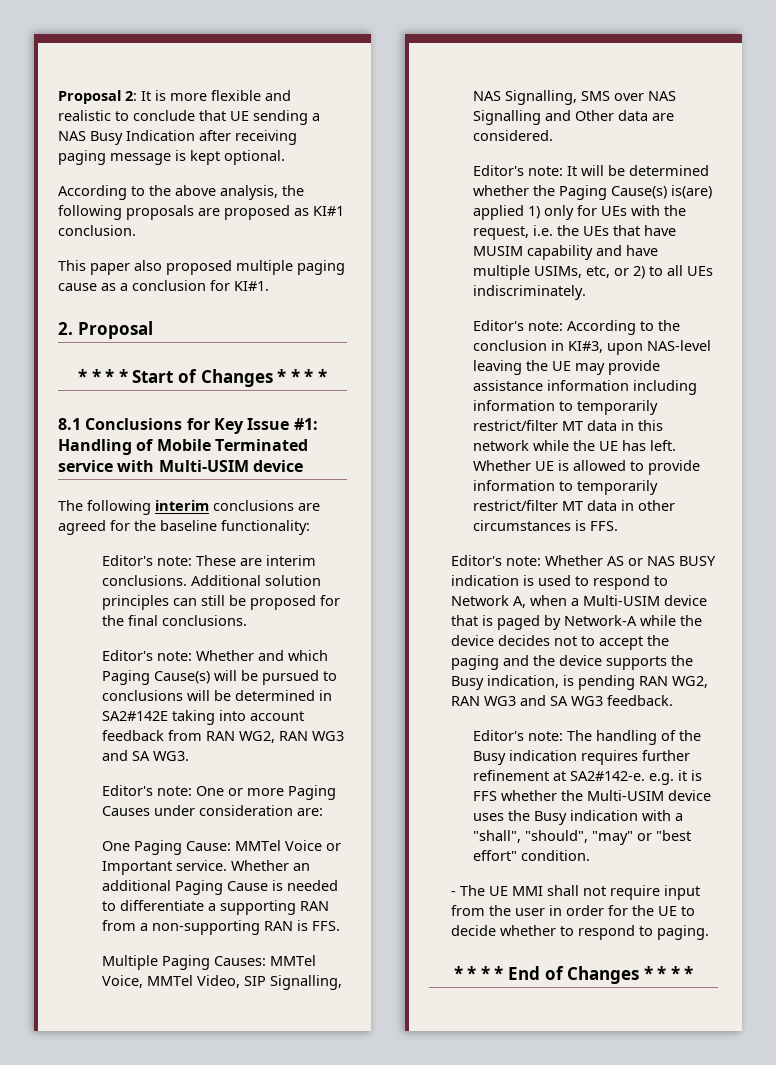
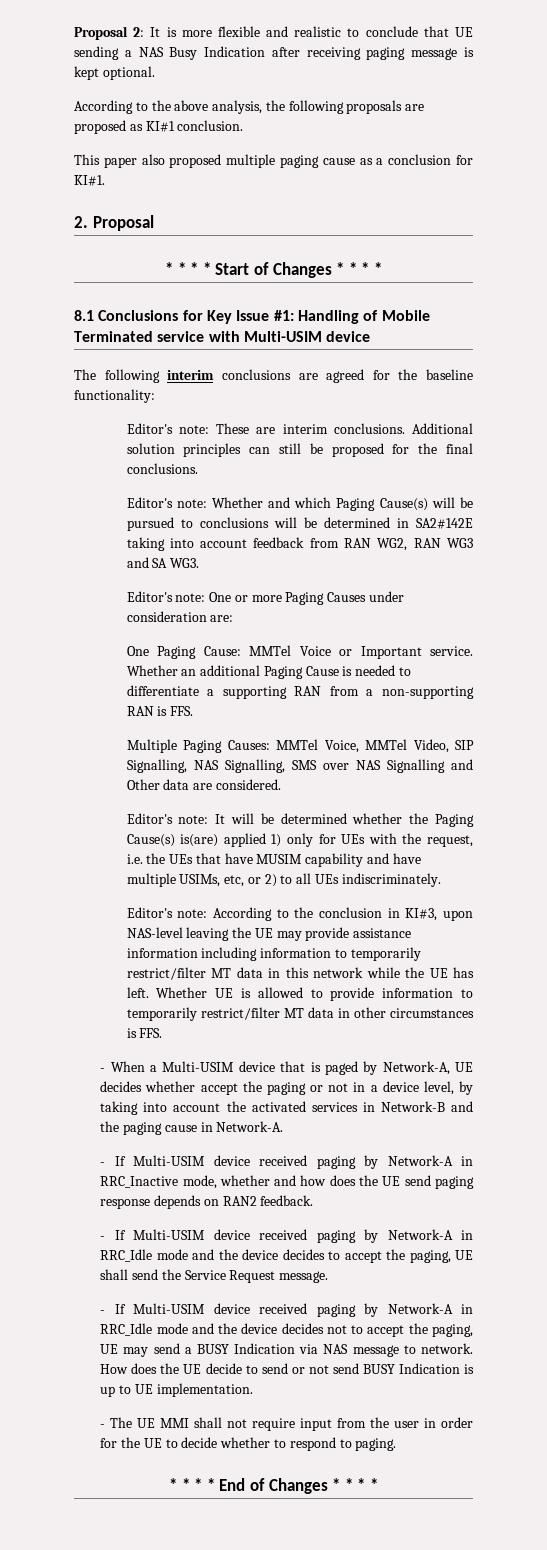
[451,555,717,566] [451,575,669,590] [451,595,568,608] Editor's note: Whether AS or NAS BUSY indication is used to respond to Network A, when -> [100,1061,145,1072] - When
[564,615,677,626] Network-A while -> [382,1061,474,1075] [100,1081,474,1095] [100,1101,473,1115] [100,1121,284,1135] [100,1155,474,1169] [100,1175,474,1189] [100,1195,314,1209] [100,1229,474,1243] [100,1249,473,1263] [100,1269,329,1283] [100,1303,474,1317] [100,1323,214,1336] Network-A, UE decides whether accept the paging or not in a device level, by taking into account the activated services in Network-B and the paging cause in Network-A. // - If Multi-USIM device received paging by Network-A in RRC_Inactive mode, whether and how does the UE send paging response depends on RAN2 feedback. // - If Multi-USIM device received paging by Network-A in RRC_Idle mode and the device decides to accept the paging, UE shall send the Service Request message. // - If Multi-USIM device received paging by Network-A in RRC_Idle mode and
[451,655,694,670] [451,675,709,690] [451,695,674,706] [473,730,702,745] [473,750,691,765] [473,770,703,785] [473,790,712,801] [473,810,684,825] [473,830,692,845] [473,850,591,861] paging and the device supports the Busy indication, is pending RAN WG2, RAN WG3 and SA WG3 feedback. // Editor's note: The handling of the Busy indication requires further refinement at SA2#142-e. e.g. it is FFS whether the Multi-USIM device uses the Busy indication with a "shall", "should", "may" or "best effort" condition. -> [431,1324,473,1337] [100,1343,473,1357] [100,1363,474,1374] [100,1383,253,1397] paging, UE may send a BUSY Indication via NAS message to network. How does the UE decide to send or not send BUSY Indication is up to UE implementation.

